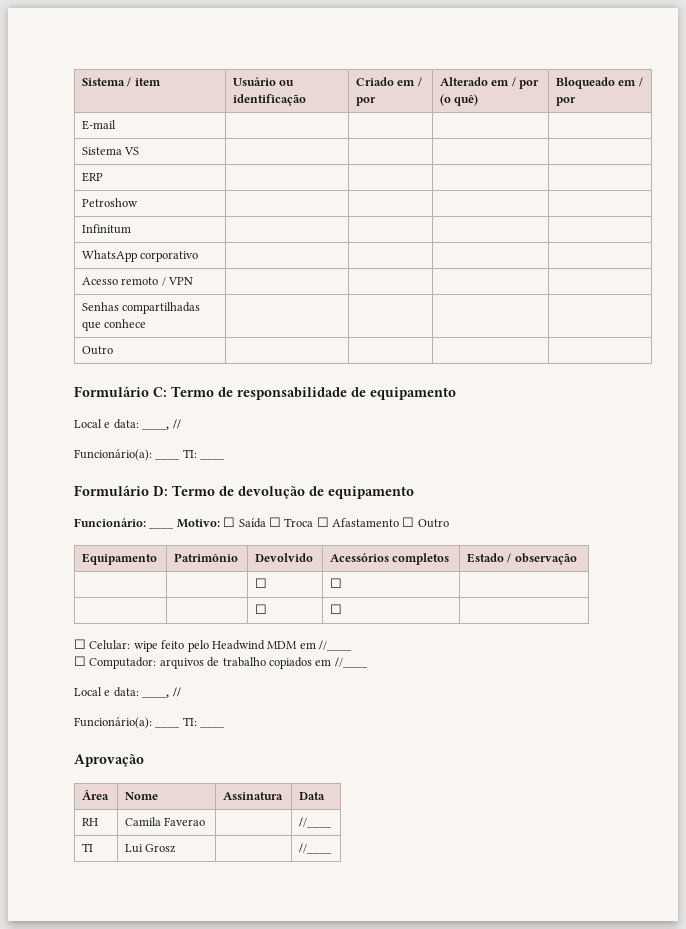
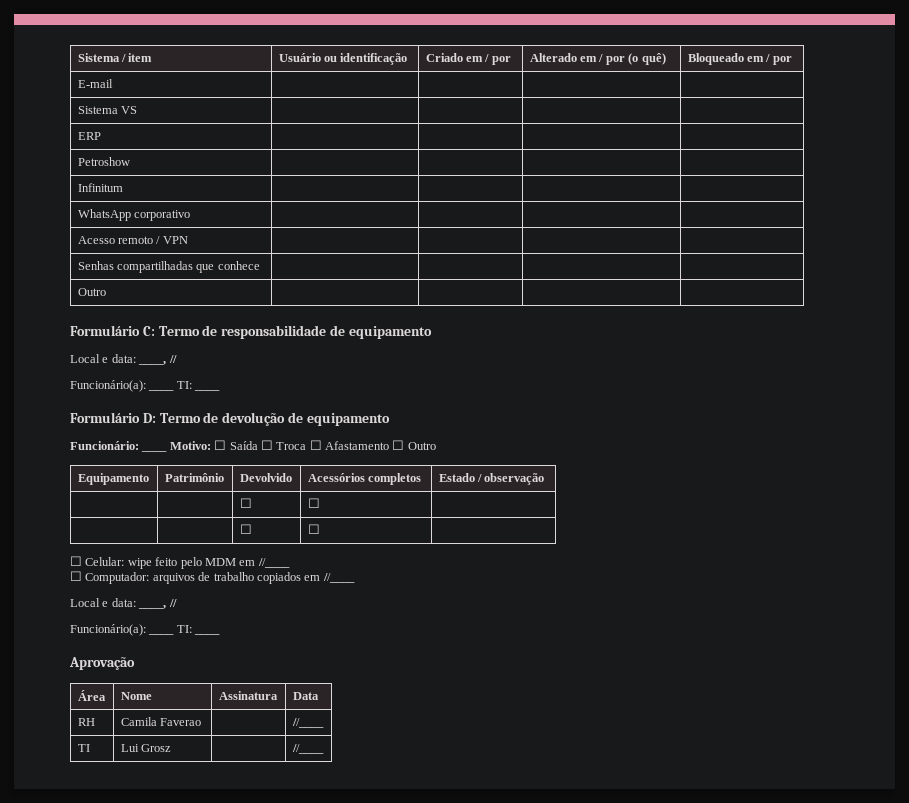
[211,640,265,650] Headwind -> (202, 563) none

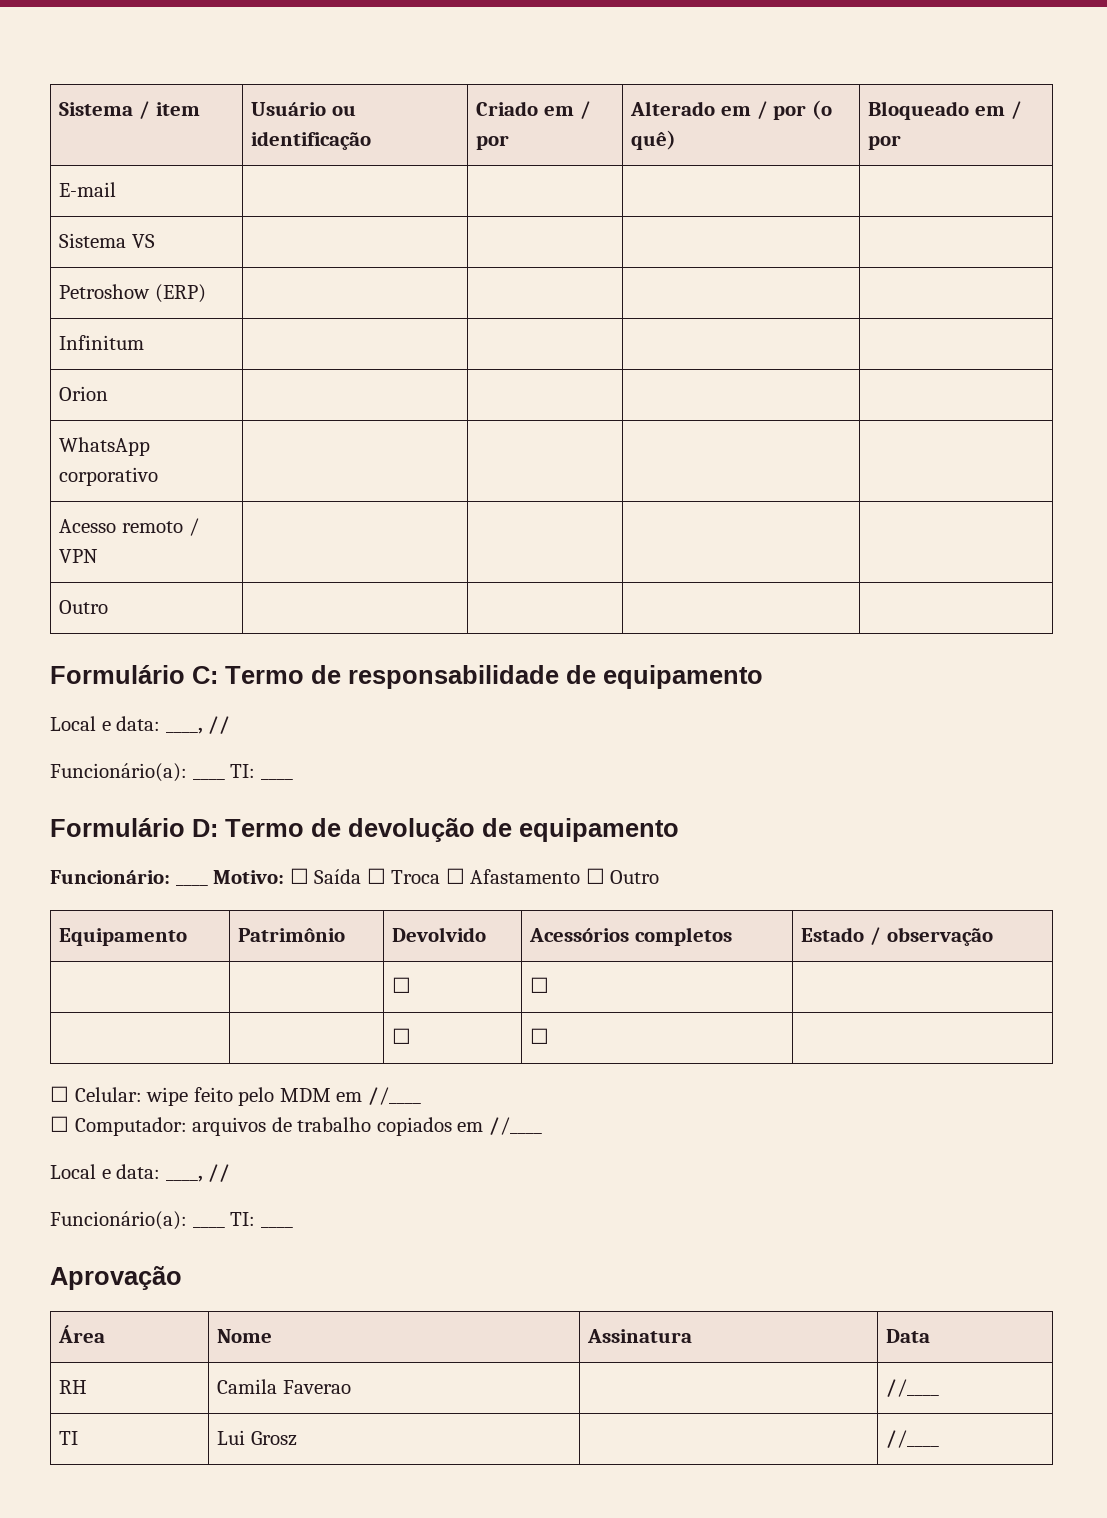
[77,132,101,140] // ERP | | | | -> (155, 241) none
(130, 161) none -> [154,284,206,303] (ERP)
(123, 187) none -> [59,386,109,401] // Orion | | | |
[77,261,260,273] // Senhas compartilhadas que conhece | | | | -> (99, 556) none

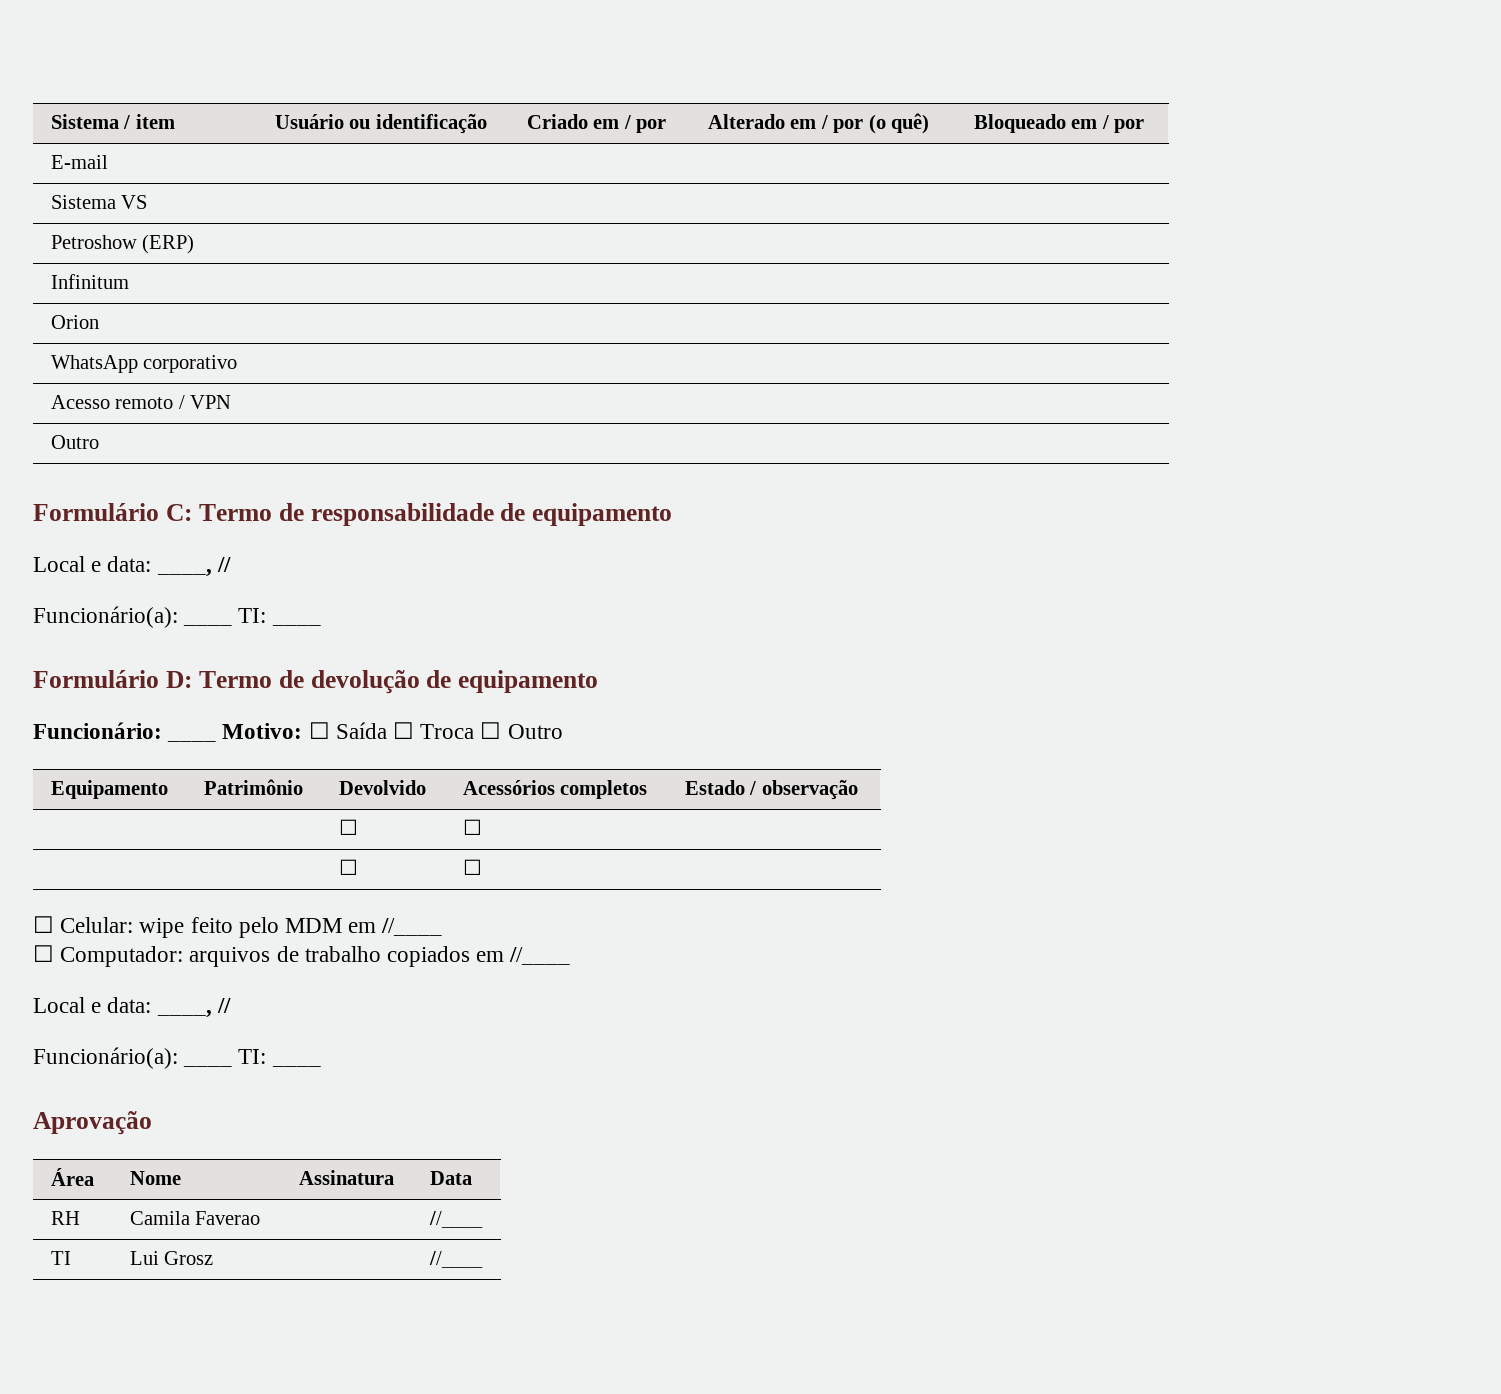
[470,868,605,884] Afastamento ☐ -> (502, 730) none

